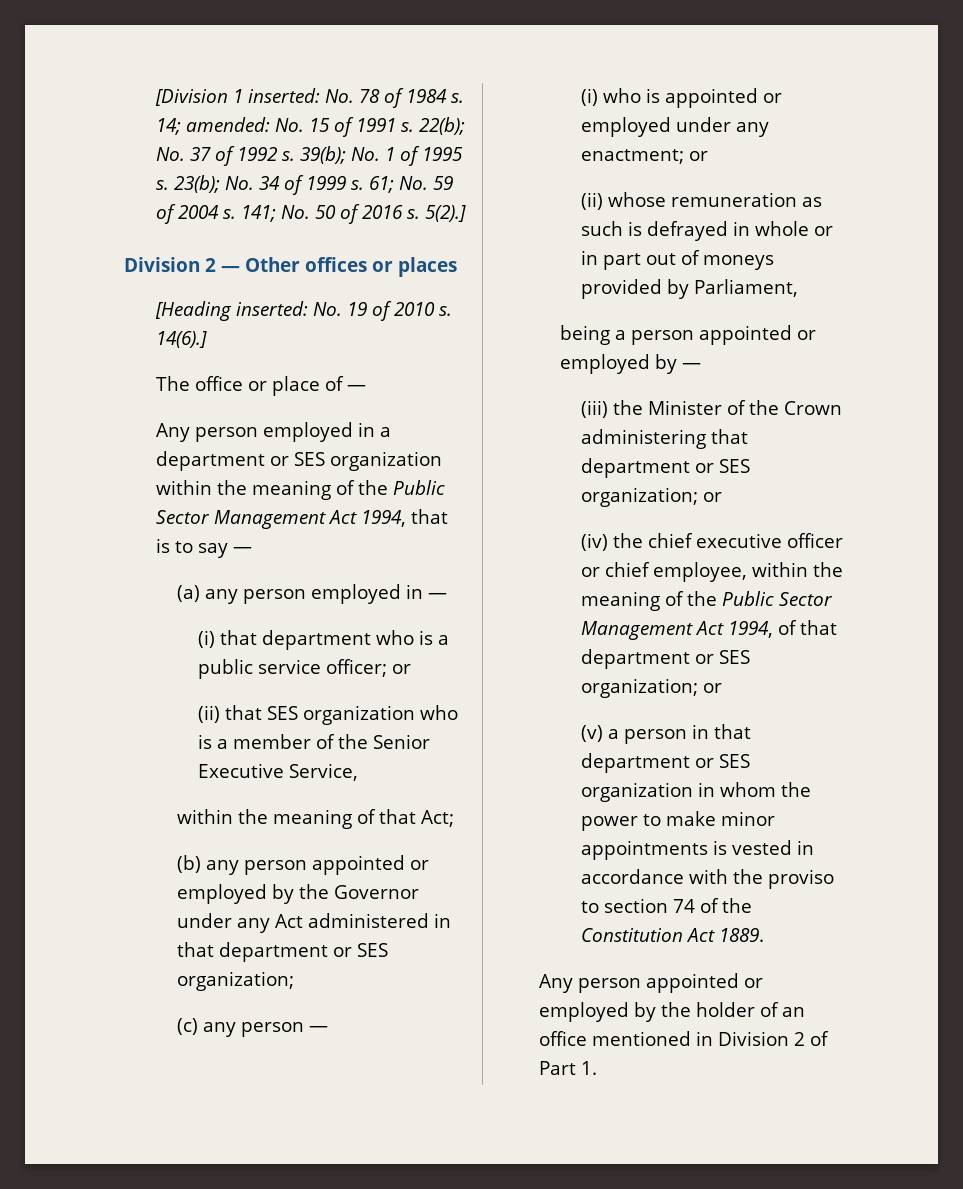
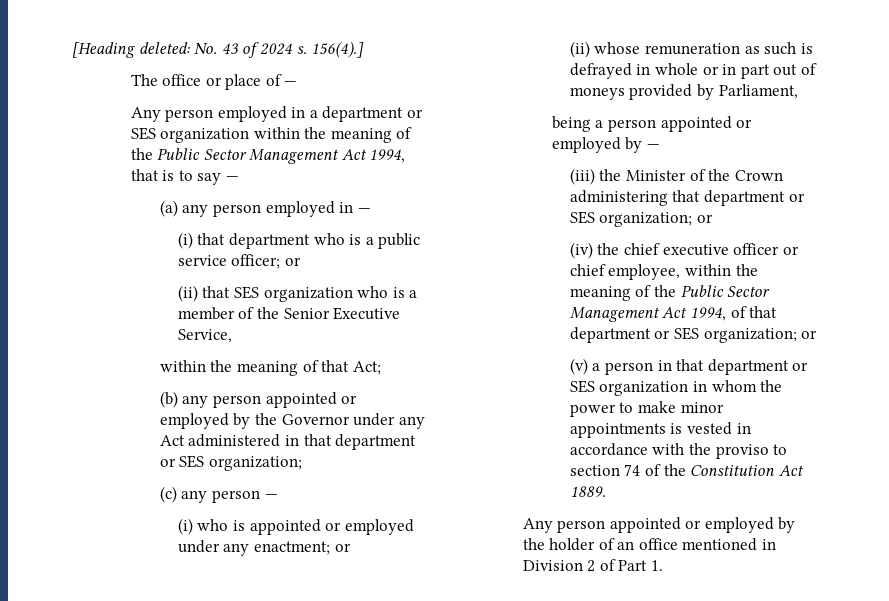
[154,88,464,108] [155,117,465,137] [155,146,463,166] [155,175,453,195] [155,204,466,224] [123,257,457,277] [154,301,452,321] [155,331,207,348] [Division 1 inserted: No. 78 of 1984 s. 14; amended: No. 15 of 1991 s. 22(b); No. 37 of 1992 s. 39(b); No. 1 of 1995 s. 23(b); No. 34 of 1999 s. 61; No. 59 of 2004 s. 141; No. 50 of 2016 s. 5(2).] // Division 2 — Other offices or places // [Heading inserted: No. 19 of 2010 s. 14(6).] -> [72,41,365,58] [Heading deleted: No. 43 of 2024 s. 156(4).]

